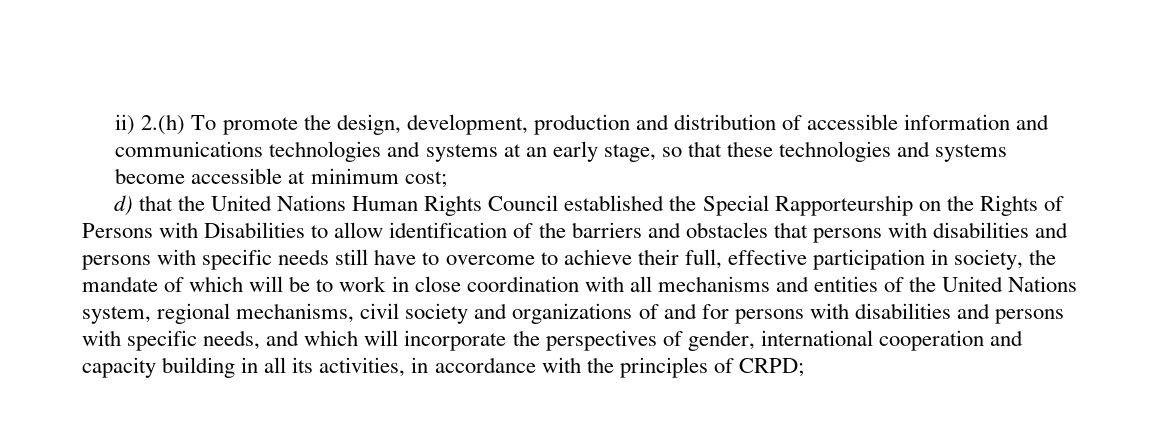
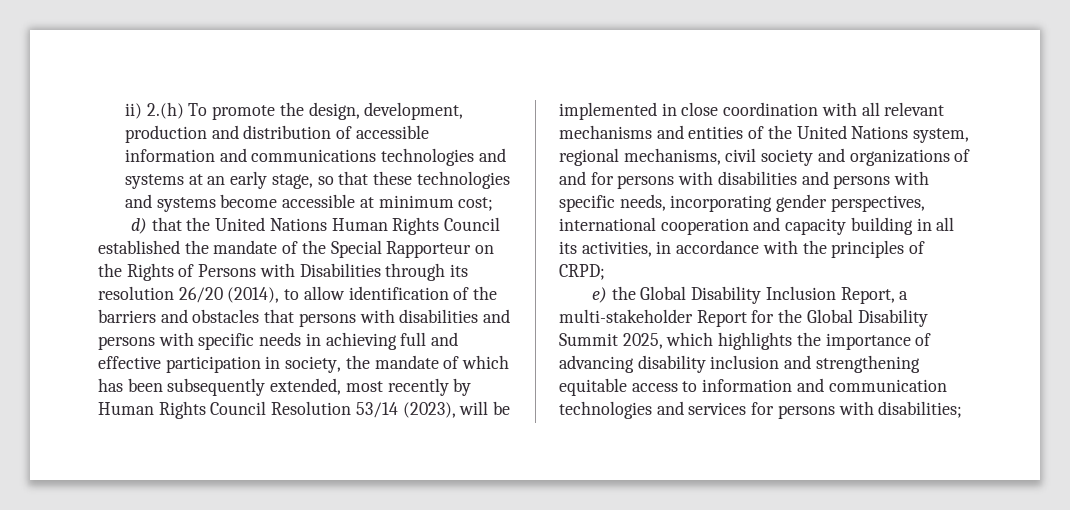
[702,195,913,216] Special Rapporteurship -> [213,240,472,258] mandate of the Special Rapporteur
(306, 230) none -> [385,263,469,281] [98,286,280,303] through its resolution 26/20 (2014),
[335,249,722,269] still have to overcome to achieve their full, -> [305,332,459,350] in achieving full and
[249,276,387,292] will be to work -> [98,378,472,396] [98,401,511,419] [559,102,657,120] has been subsequently extended, most recently by Human Rights Council Resolution 53/14 (2023), will be implemented
(652, 284) none -> [884,102,945,116] relevant
[266,330,755,351] and which will incorporate the perspectives of gender, -> [670,194,925,212] incorporating gender perspectives,
(804, 367) none -> [592,286,909,304] [559,309,928,327] [559,332,932,350] [559,355,920,373] [559,378,947,396] [559,401,963,419] // e) the Global Disability Inclusion Report, a multi-stakeholder Report for the Global Disability Summit 2025, which highlights the importance of advancing disability inclusion and strengthening equitable access to information and communication technologies and services for persons with disabilities;

